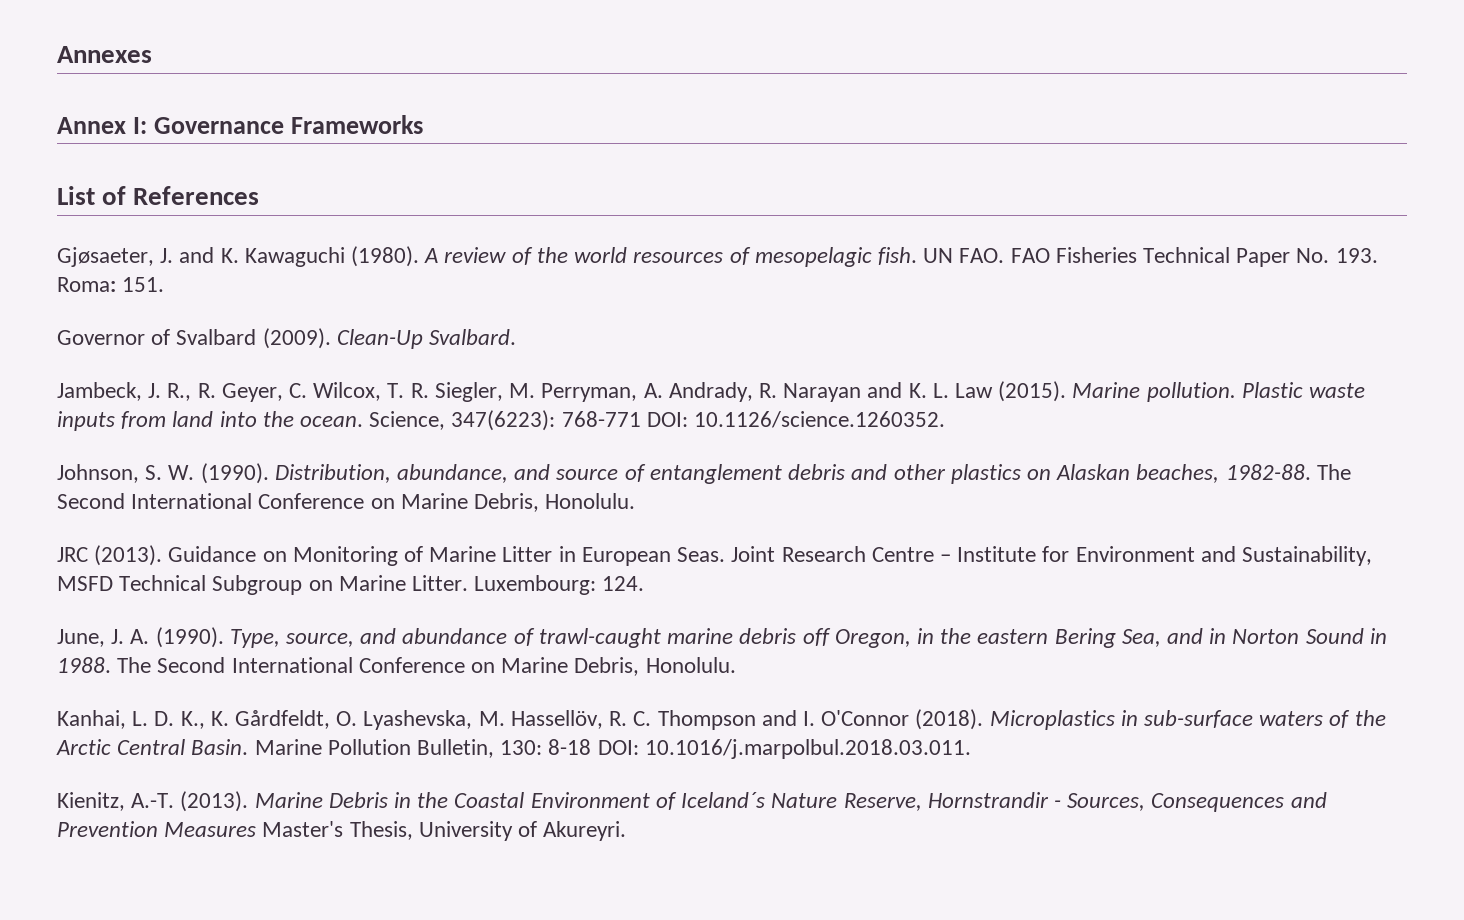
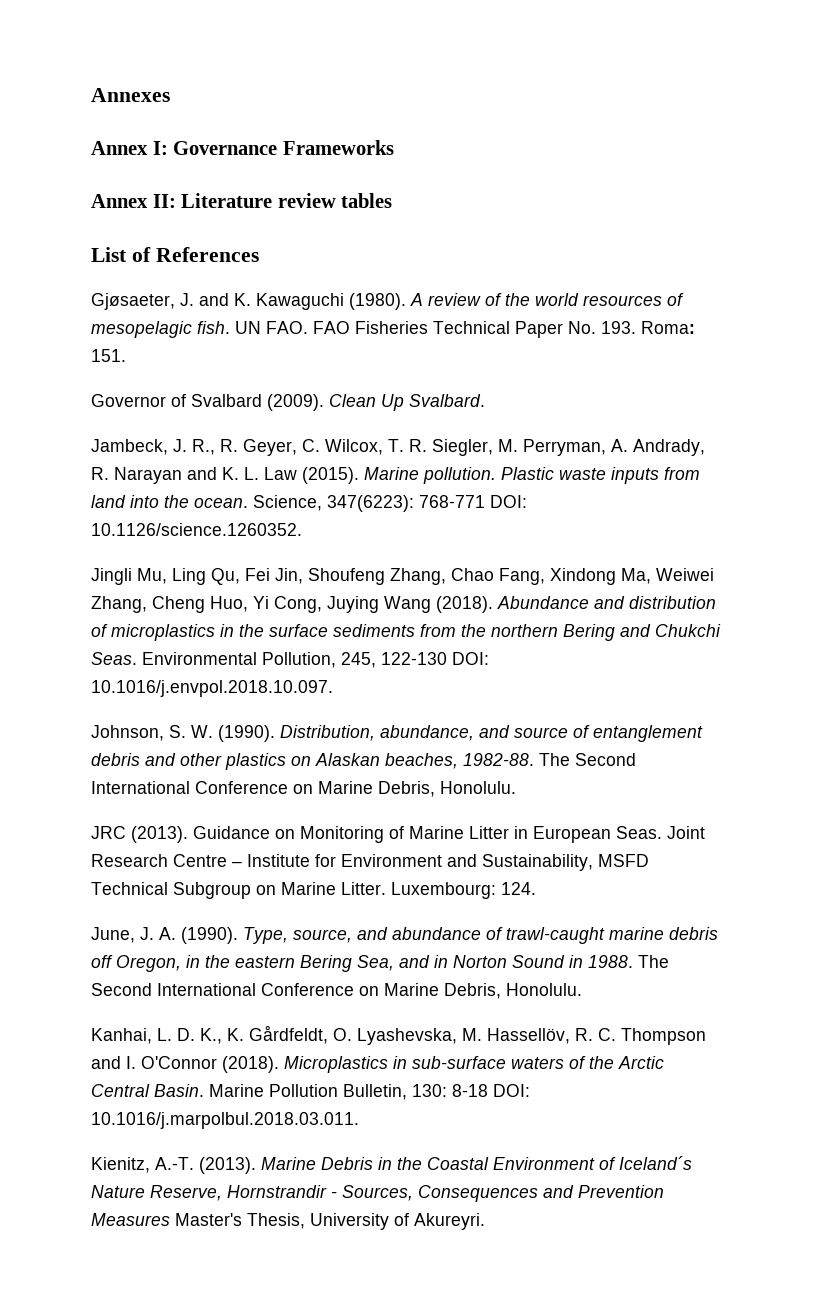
(423, 124) none -> [91,193,393,208] // Annex II: Literature review tables
[336,329,423,349] Clean-Up -> [329,394,404,411] Clean Up
(946, 419) none -> [91,568,714,585] [91,596,716,613] [91,624,721,641] [91,652,489,668] [91,680,333,697] // Jingli Mu, Ling Qu, Fei Jin, Shoufeng Zhang, Chao Fang, Xindong Ma, Weiwei Zhang, Cheng Huo, Yi Cong, Juying Wang (2018). Abundance and distribution of microplastics in the surface sediments from the northern Bering and Chukchi Seas. Environmental Pollution, 245, 122-130 DOI: 10.1016/j.envpol.2018.10.097.

